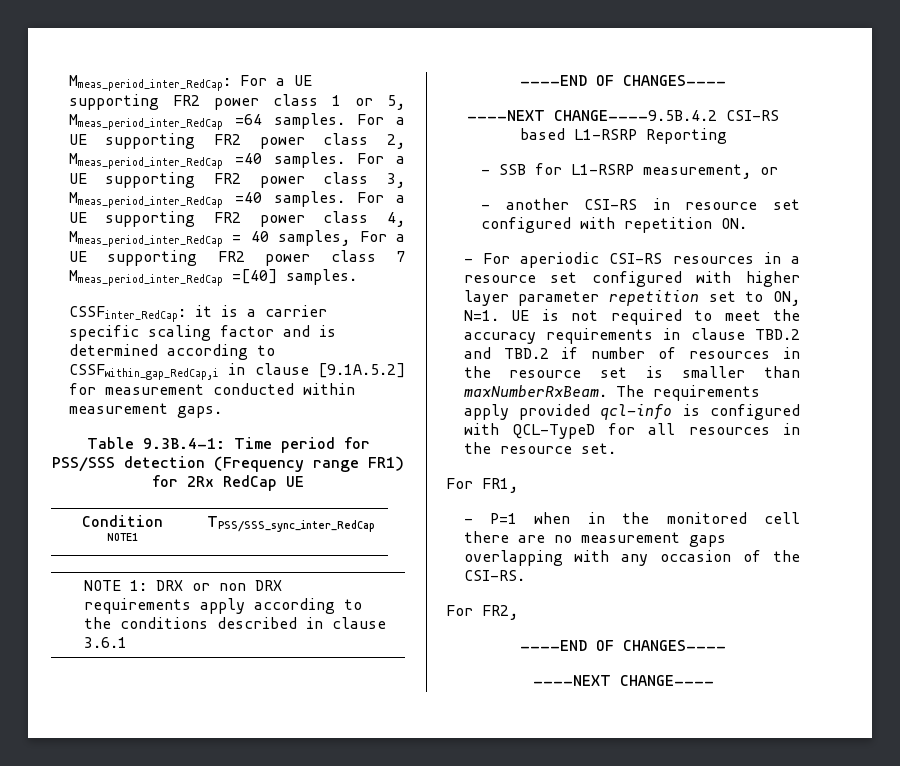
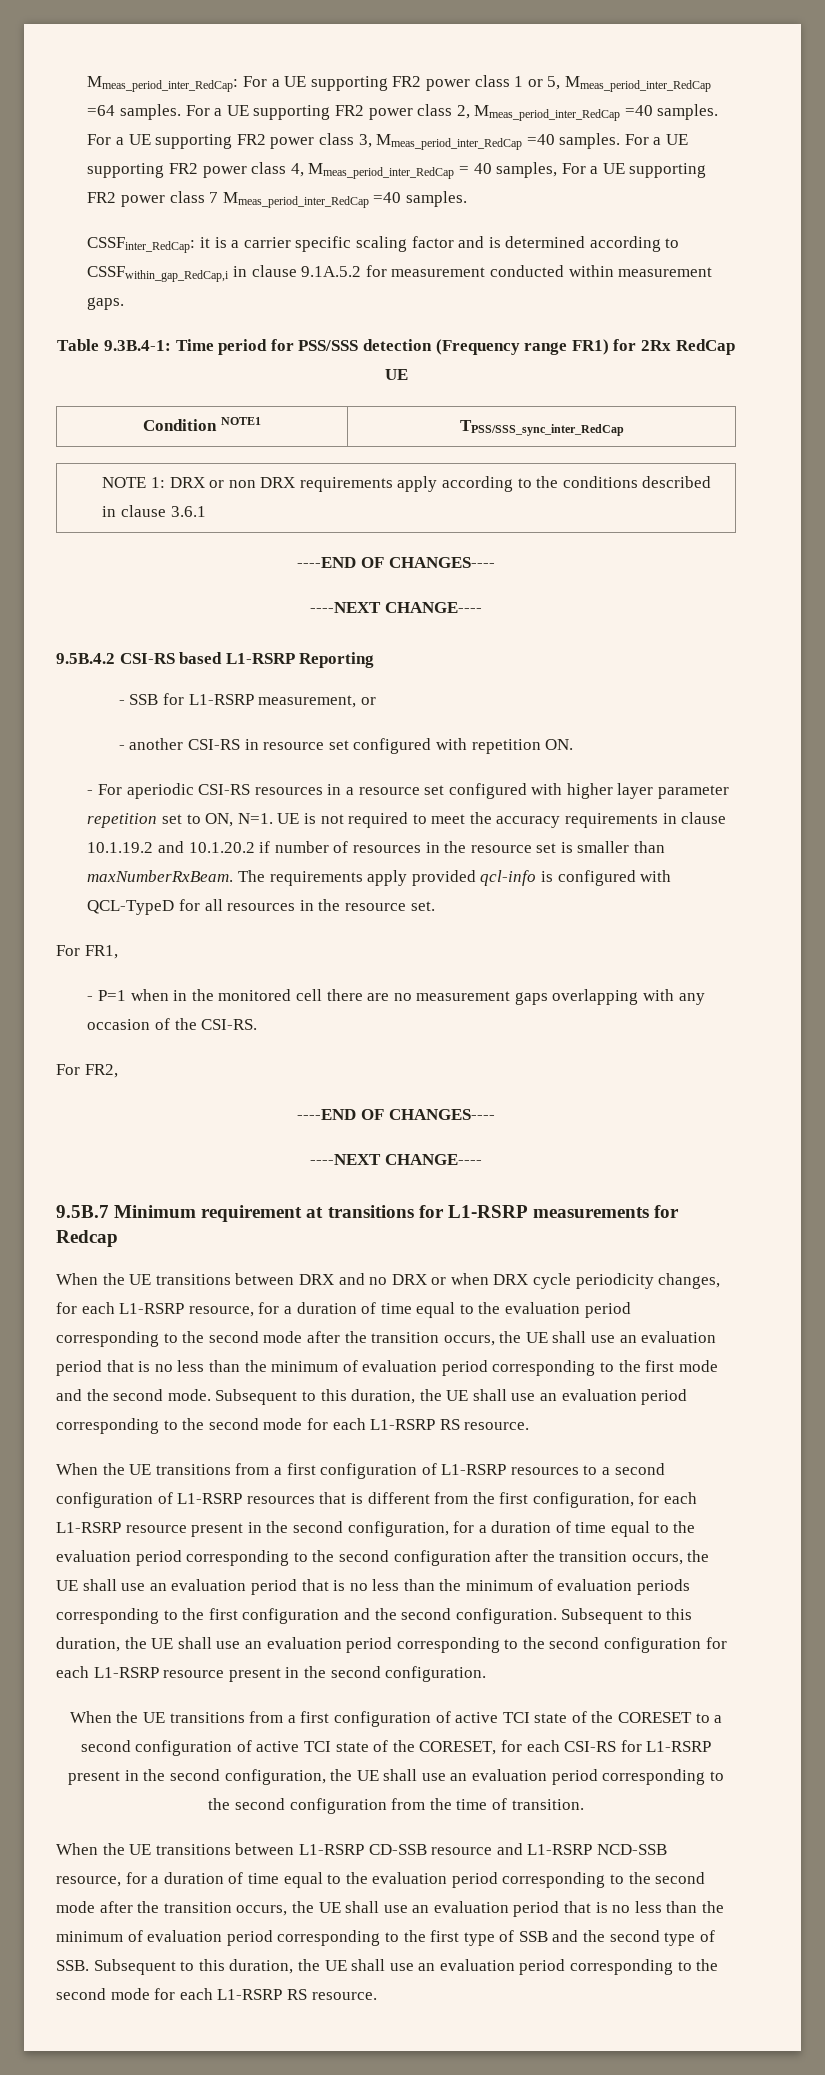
[231,269,277,284] =[40] -> [373,192,402,203] =40
[318,363,405,378] [9.1A.5.2] -> [301,266,362,277] 9.1A.5.2
[554,110,717,121] CHANGE----9.5B.4.2 -> [384,602,482,613] [56,653,115,664] CHANGE---- // 9.5B.4.2
[755,329,800,340] [463,347,549,359] TBD.2 and TBD.2 -> [87,841,255,853] 10.1.19.2 and 10.1.20.2
(714, 680) none -> [56,1205,680,1222] [56,1230,118,1247] [56,1273,721,1289] [56,1302,631,1318] [56,1331,717,1347] [56,1360,718,1376] [56,1389,688,1405] [56,1418,530,1434] [56,1463,665,1479] [56,1492,698,1508] [56,1521,696,1537] [56,1550,710,1566] [56,1579,690,1595] [56,1608,693,1624] [56,1637,727,1653] [56,1666,487,1682] [69,1711,723,1727] [80,1740,712,1756] [68,1769,724,1785] [208,1798,584,1814] [56,1843,667,1855] [56,1872,706,1888] [56,1901,725,1917] [56,1930,715,1946] [56,1959,719,1975] [56,1988,377,2000] // 9.5B.7 Minimum requirement at transitions for L1-RSRP measurements for Redcap // When the UE transitions between DRX and no DRX or when DRX cycle periodicity changes, for each L1-RSRP resource, for a duration of time equal to the evaluation period corresponding to the second mode after the transition occurs, the UE shall use an evaluation period that is no less than the minimum of evaluation period corresponding to the first mode and the second mode. Subsequent to this duration, the UE shall use an evaluation period corresponding to the second mode for each L1-RSRP RS resource. // When the UE transitions from a first configuration of L1-RSRP resources to a second configuration of L1-RSRP resources that is different from the first configuration, for each L1-RSRP resource present in the second configuration, for a duration of time equal to the evaluation period corresponding to the second configuration after the transition occurs, the UE shall use an evaluation period that is no less than the minimum of evaluation periods corresponding to the first configuration and the second configuration. Subsequent to this duration, the UE shall use an evaluation period corresponding to the second configuration for each L1-RSRP resource present in the second configuration. // When the UE transitions from a first configuration of active TCI state of the CORESET to a second configuration of active TCI state of the CORESET, for each CSI-RS for L1-RSRP present in the second configuration, the UE shall use an evaluation period corresponding to the second configuration from the time of transition. // When the UE transitions between L1-RSRP CD-SSB resource and L1-RSRP NCD-SSB resource, for a duration of time equal to the evaluation period corresponding to the second mode after the transition occurs, the UE shall use an evaluation period that is no less than the minimum of evaluation period corresponding to the first type of SSB and the second type of SSB. Subsequent to this duration, the UE shall use an evaluation period corresponding to the second mode for each L1-RSRP RS resource.

